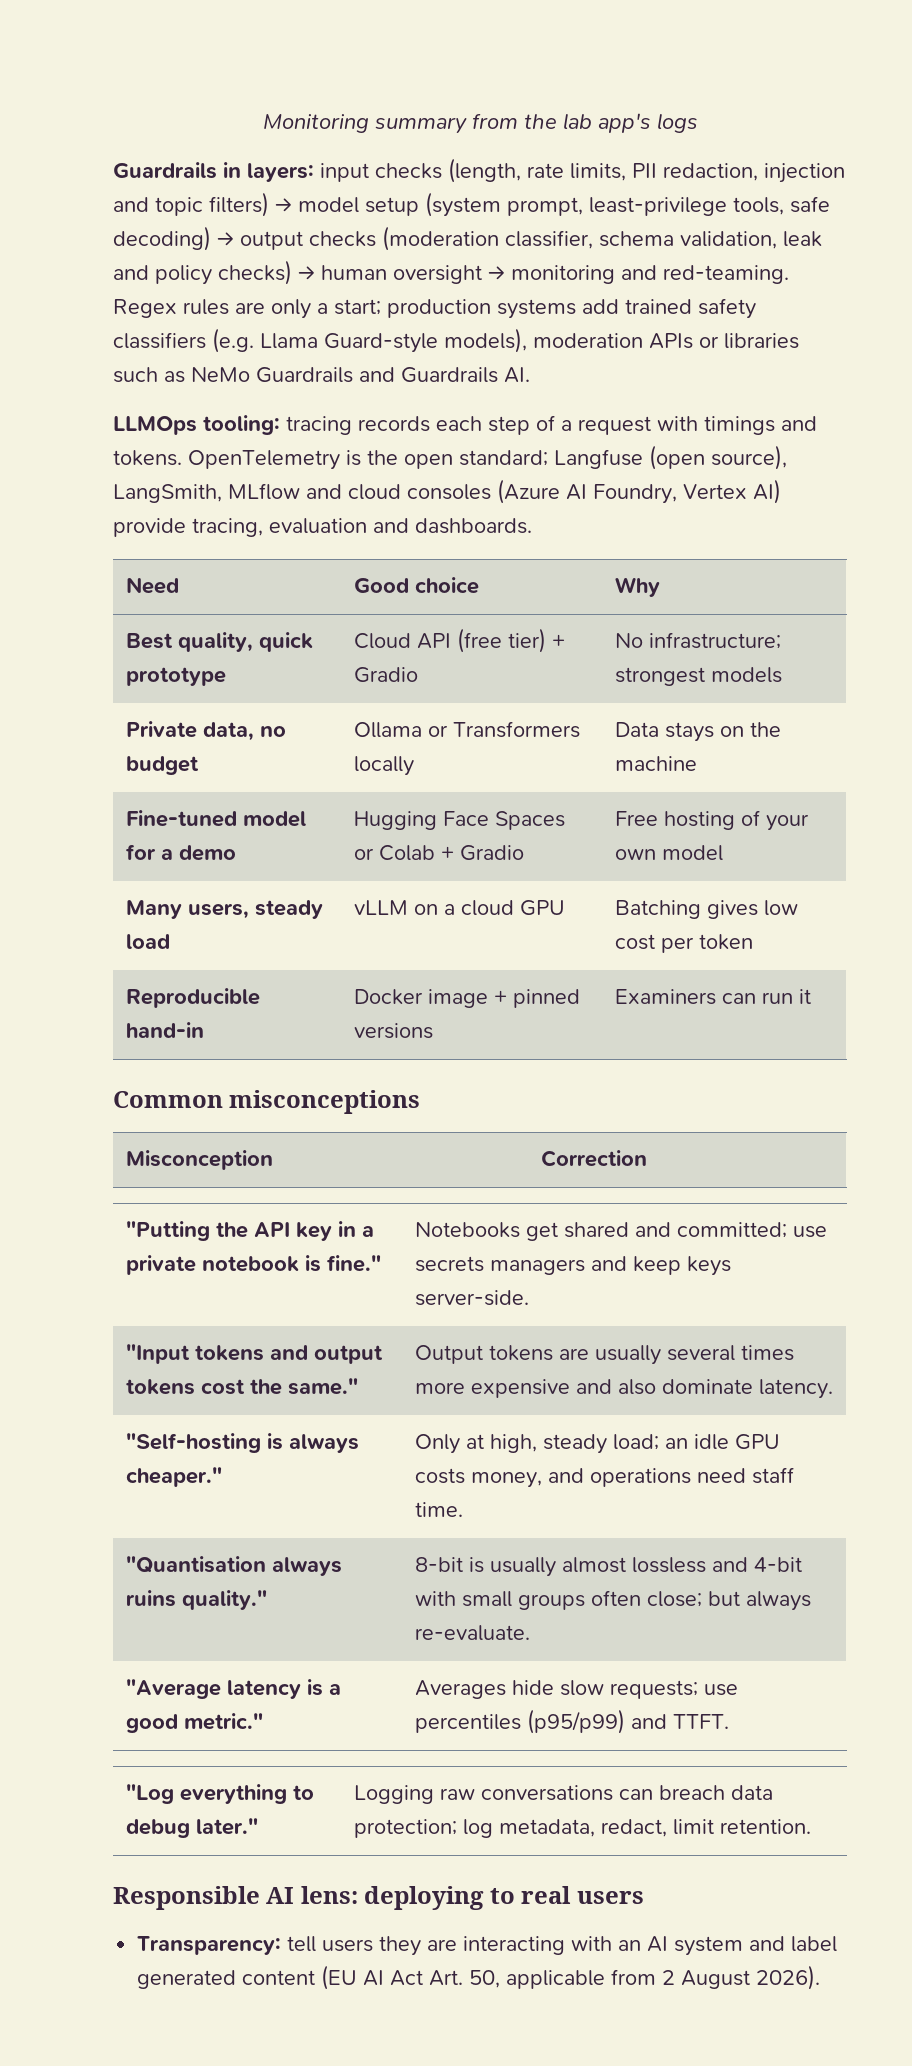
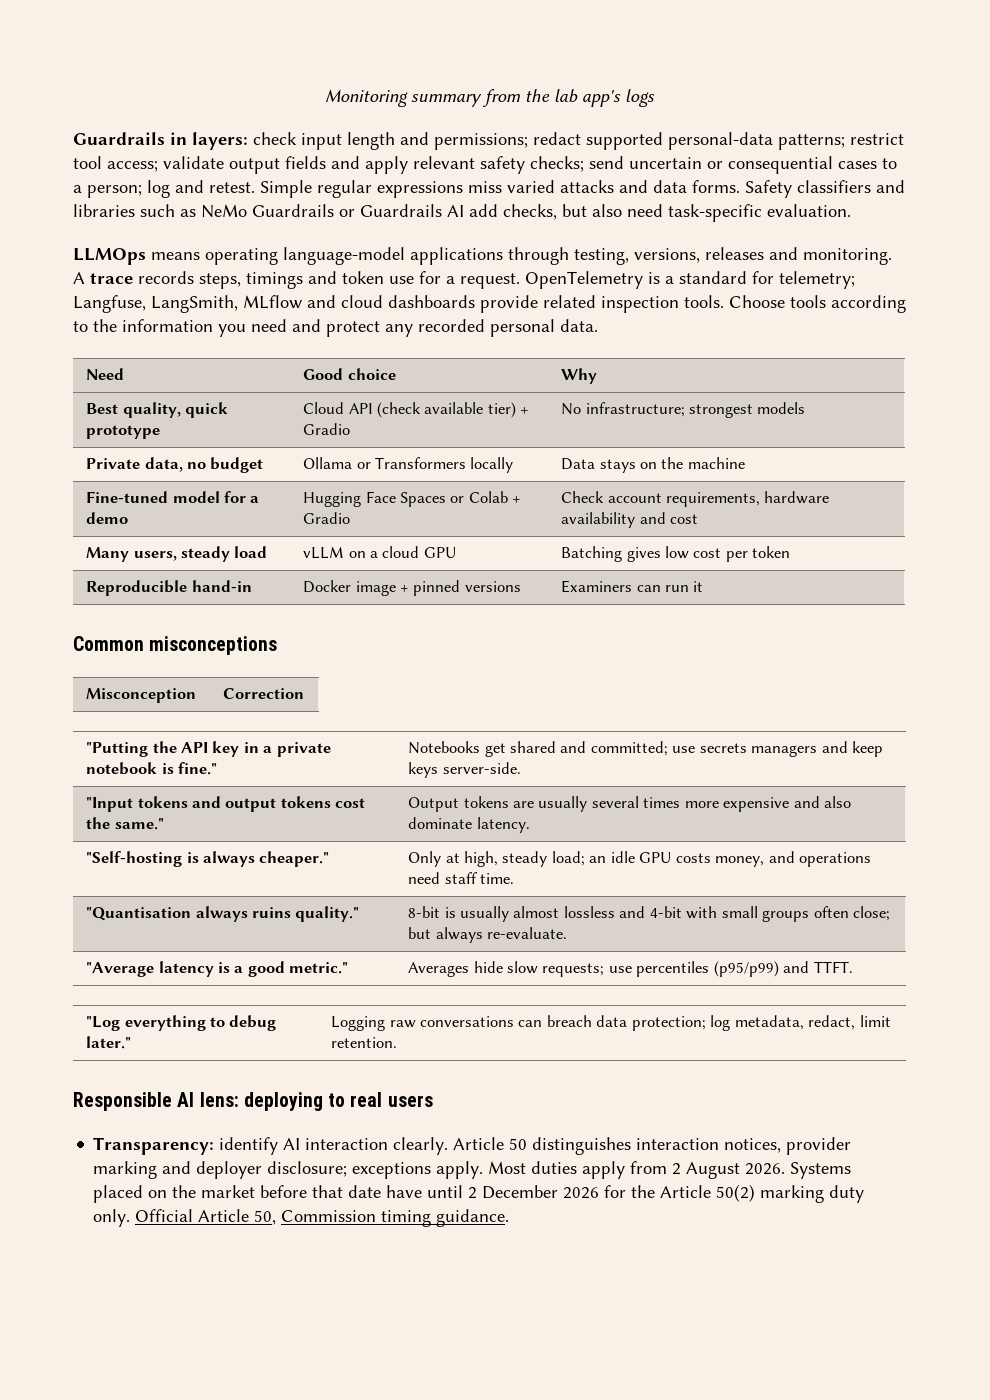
[320,158,845,183] [113,192,830,217] [113,226,822,251] [113,260,789,285] [113,298,756,319] [113,328,719,353] input checks (length, rate limits, PII redaction, injection and topic filters) → model setup (system prompt, least-privilege tools, safe decoding) → output checks (moderation classifier, schema validation, leak and policy checks) → human oversight → monitoring and red-teaming. Regex rules are only a start; production systems add trained safety classifiers (e.g. Llama Guard-style models), moderation APIs or -> [253,132,904,150] [73,156,897,174] [73,180,905,198] check input length and permissions; redact supported personal-data patterns; restrict tool access; validate output fields and apply relevant safety checks; send uncertain or consequential cases to a person; log and retest. Simple regular expressions miss varied attacks and data forms. Safety classifiers and
[359,367,530,383] [113,415,817,435] [113,445,787,470] [113,479,781,504] [113,518,532,537] and Guardrails AI. // LLMOps tooling: tracing records each step of a request with timings and tokens. OpenTelemetry is the open standard; Langfuse (open source), LangSmith, MLflow and cloud consoles (Azure AI Foundry, Vertex AI) provide tracing, evaluation and dashboards. -> [339,204,851,222] [73,247,892,265] [73,271,855,289] [73,295,906,313] [73,319,598,337] or Guardrails AI add checks, but also need task-specific evaluation. // LLMOps means operating language-model applications through testing, versions, releases and monitoring. A trace records steps, timings and token use for a request. OpenTelemetry is a standard for telemetry; Langfuse, LangSmith, MLflow and cloud dashboards provide related inspection tools. Choose tools according to the information you need and protect any recorded personal data.
[457,628,503,653] (free -> [376,402,484,418] (check available
[615,810,810,831] [615,845,724,861] Free hosting of your own model -> [561,491,830,507] [561,512,698,528] Check account requirements, hardware availability and cost
[287,1936,838,1956] [137,1965,821,1990] tell users they are interacting with an AI system and label generated content (EU AI Act Art. 50, applicable from 2 August 2026). -> [219,1137,852,1155] [93,1161,852,1179] [93,1184,865,1203] [93,1209,510,1227] identify AI interaction clearly. Article 50 distinguishes interaction notices, provider marking and deployer disclosure; exceptions apply. Most duties apply from 2 August 2026. Systems placed on the market before that date have until 2 December 2026 for the Article 50(2) marking duty only. Official Article 50, Commission timing guidance.

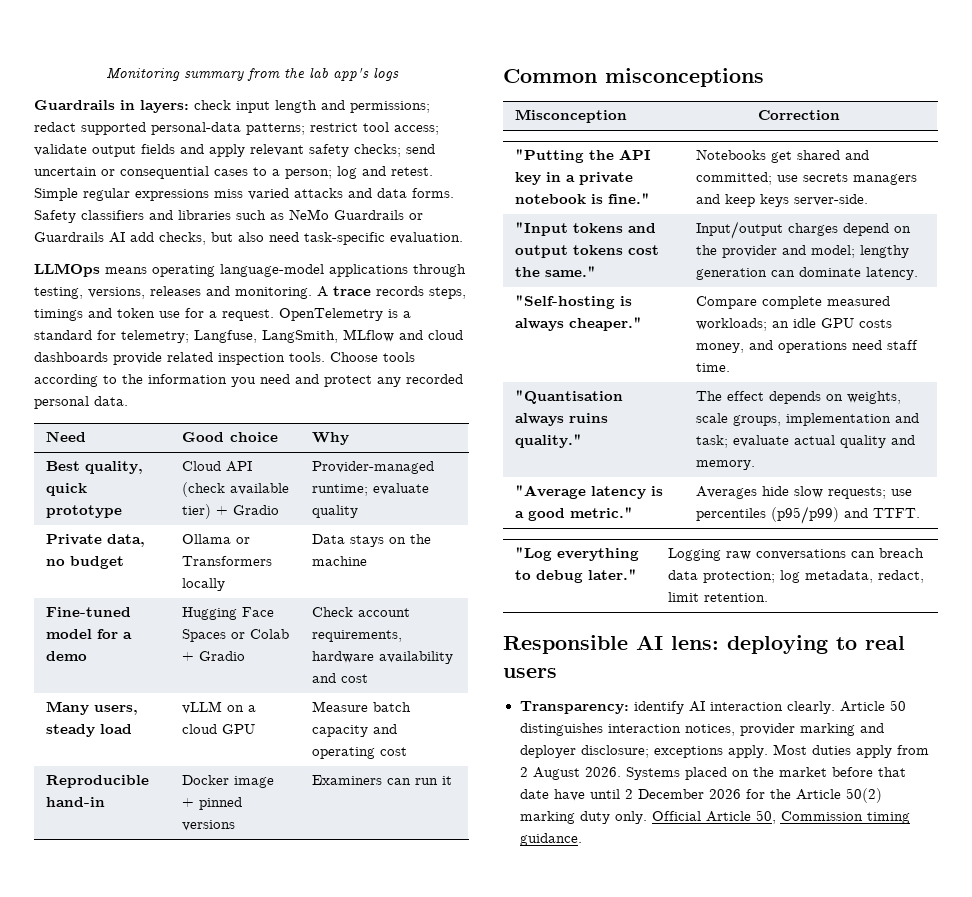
[561,402,806,418] No infrastructure; strongest models -> [311,461,434,474] [311,483,429,496] [311,505,358,518] Provider-managed runtime; evaluate quality
[561,546,791,562] Batching gives low cost per token -> [311,701,411,712] [311,724,397,737] [311,747,407,759] Measure batch capacity and operating cost
[408,796,852,812] Output tokens are usually several times more expensive and also -> [695,221,911,239] [695,245,909,258] [695,268,795,280] Input/output charges depend on the provider and model; lengthy generation can
[408,851,585,867] Only at high, steady load; -> [695,296,890,309] [695,318,767,331] Compare complete measured workloads;
[408,906,891,922] [408,927,567,943] 8-bit is usually almost lossless and 4-bit with small groups often close; but always re-evaluate. -> [695,391,901,404] [695,413,919,426] [695,435,915,448] [695,460,755,470] The effect depends on weights, scale groups, implementation and task; evaluate actual quality and memory.

